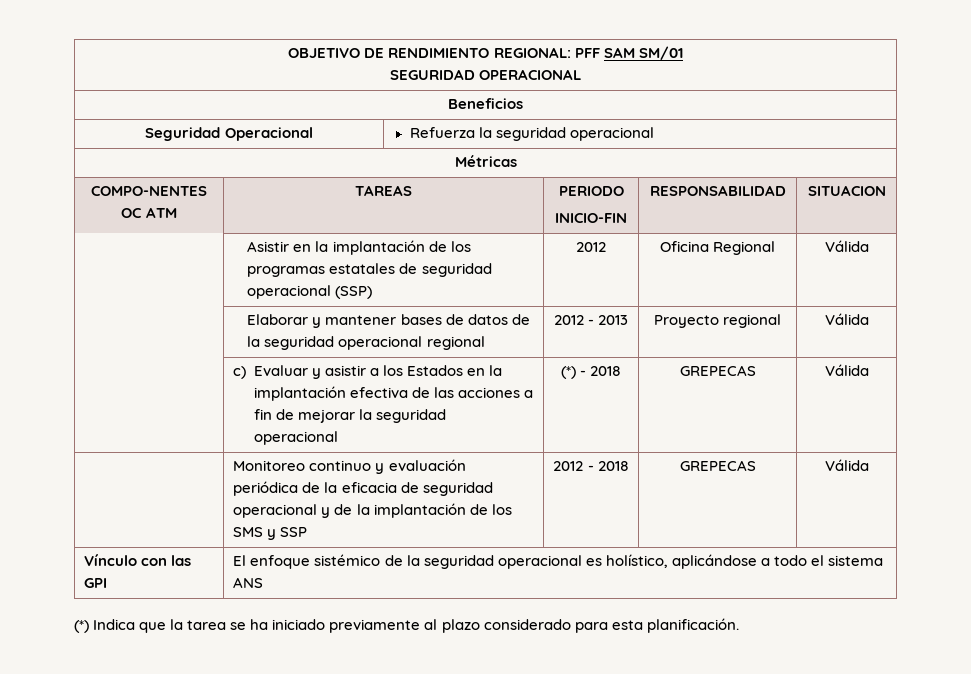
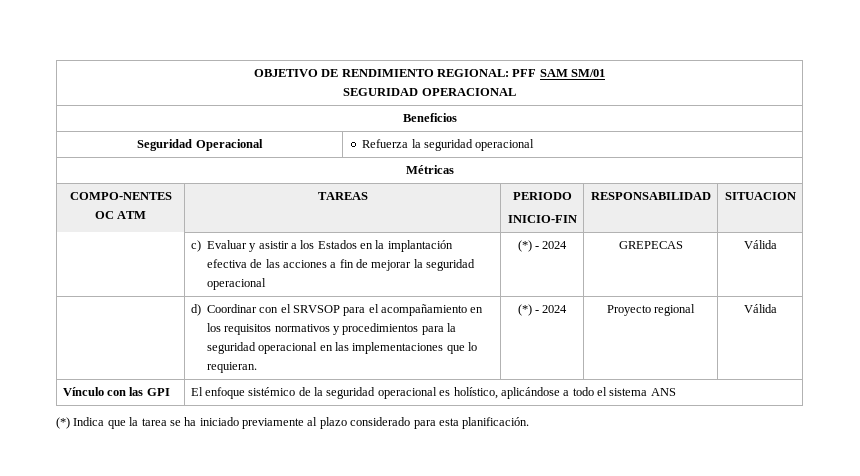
[247,240,471,255] [247,263,492,277] [247,285,373,299] [576,242,606,252] [659,241,776,255] [824,240,869,252] [247,314,530,328] [247,336,485,350] [553,315,629,325] [653,314,782,328] [824,313,869,325] // | Asistir en la implantación de los programas estatales de seguridad operacional (SSP) | 2012 | Oficina Regional | Válida // | Elaborar y mantener bases de datos de la seguridad operacional regional | 2012 - 2013 | Proyecto regional | Válida -> (796, 196) none
[590,366,622,376] 2018 -> [542,241,568,249] 2024
[233,459,466,474] [233,481,493,496] [233,503,512,518] [233,527,308,540] [553,461,629,471] [679,460,756,471] Monitoreo continuo y evaluación periódica de la eficacia de seguridad operacional y de la implantación de los SMS y SSP | 2012 - 2018 | GREPECAS -> [190,304,484,316] [206,323,457,335] [206,342,478,354] [206,362,257,373] [517,304,568,316] [606,304,696,316] d) Coordinar con el SRVSOP para el acompañamiento en los requisitos normativos y procedimientos para la seguridad operacional en las implementaciones que lo requieran. | (*) - 2024 | Proyecto regional

